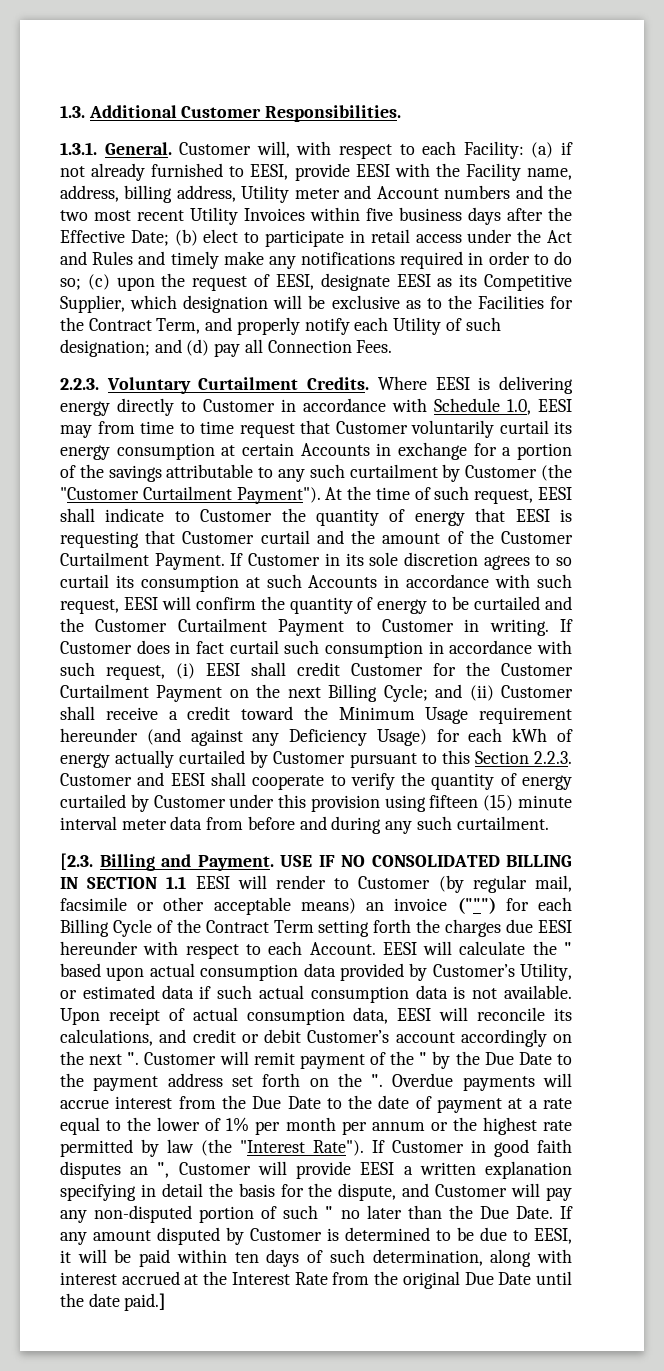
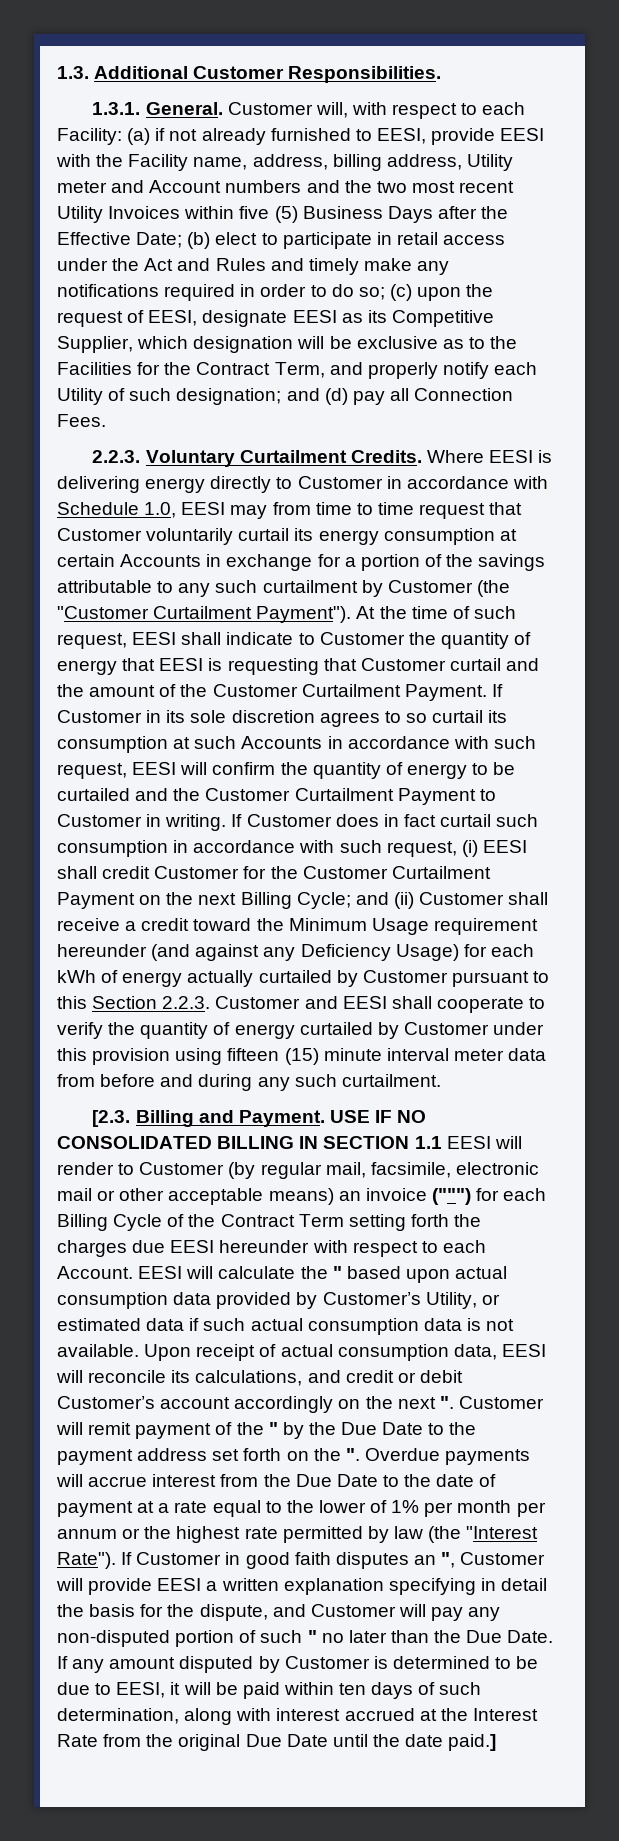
[399,207,501,225] business days -> [274,206,433,223] (5) Business Days
[60,897,127,911] facsimile -> [370,1162,539,1178] [57,1188,92,1201] facsimile, electronic mail

